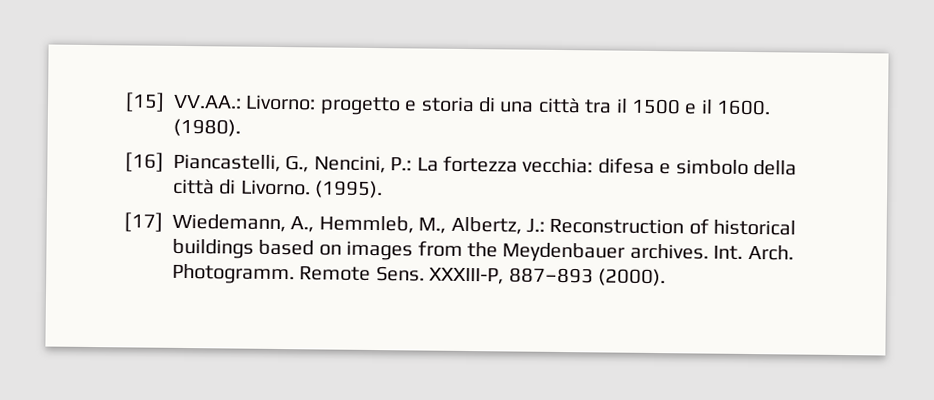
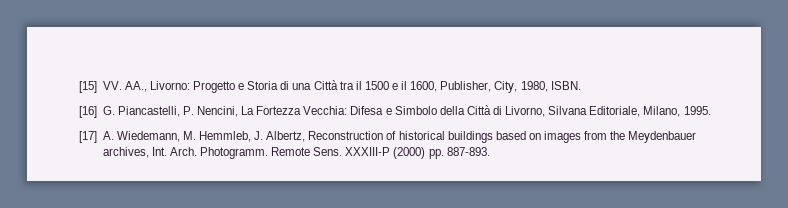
[173,94,475,116] VV.AA.: Livorno: progetto e storia -> [102,81,279,93] VV. AA., Livorno: Progetto e Storia
[537,97,581,114] città -> [313,80,338,90] Città
[716,99,772,116] [173,118,241,137] [125,152,797,176] [173,178,384,199] [124,212,545,235] 1600. (1980). // [16] Piancastelli, G., Nencini, P.: La fortezza vecchia: difesa e simbolo della città di Livorno. (1995). // [17] Wiedemann, A., Hemmleb, M., Albertz, J.: -> [410,81,581,93] [79,105,711,118] [79,131,306,143] 1600, Publisher, City, 1980, ISBN. // [16] G. Piancastelli, P. Nencini, La Fortezza Vecchia: Difesa e Simbolo della Città di Livorno, Silvana Editoriale, Milano, 1995. // [17] A. Wiedemann, M. Hemmleb, J. Albertz,
[629,243,709,260] archives. -> [102,147,149,158] archives,
[429,267,666,287] XXXIII-P, 887–893 (2000). -> [345,147,490,159] XXXIII-P (2000) pp. 887-893.

